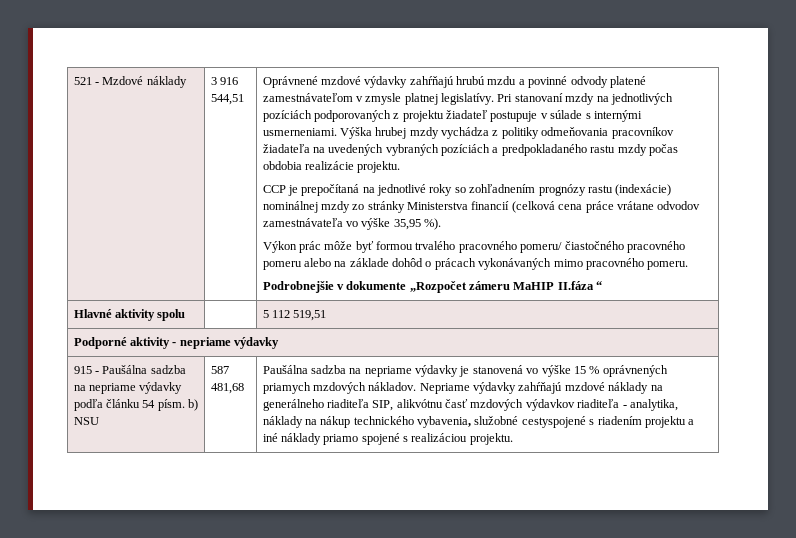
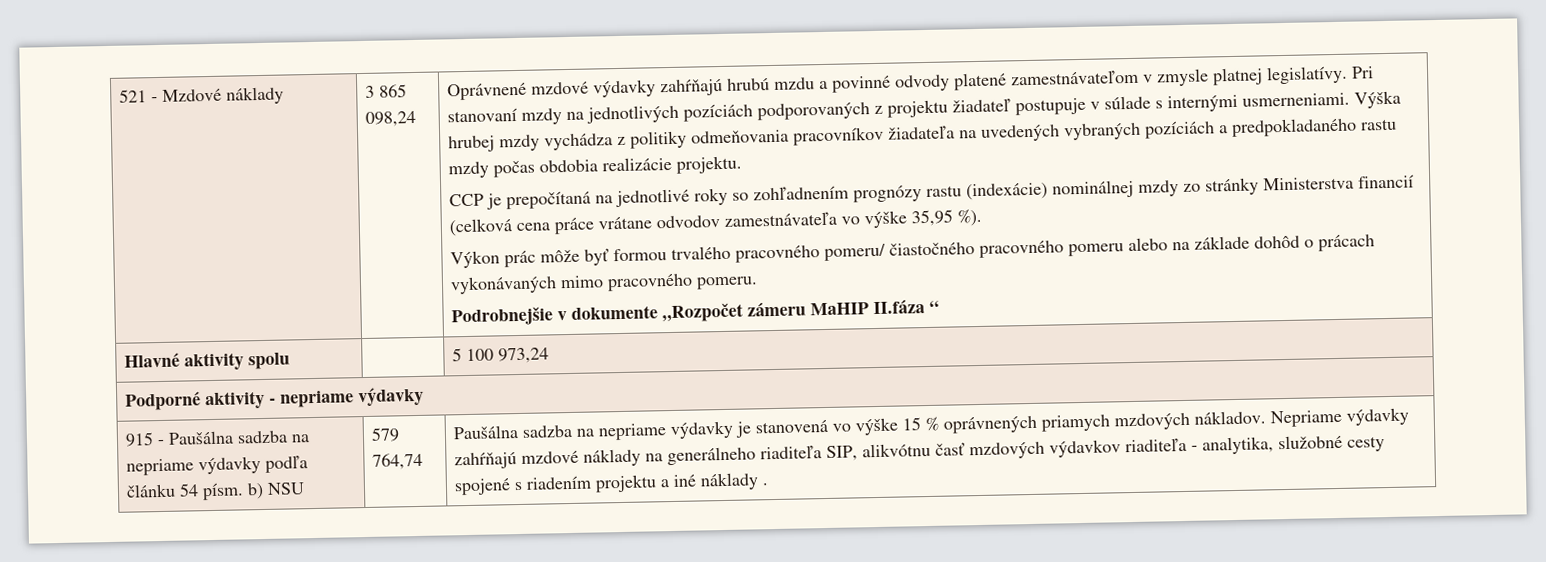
[219,77,238,85] [210,94,244,105] 916 544,51 -> [379,84,408,98] [365,110,417,127] 865 098,24
[271,310,327,321] 112 519,51 -> [466,347,550,364] 100 973,24
[210,366,229,374] [210,383,244,394] 587 481,68 -> [371,427,401,442] [372,452,424,470] 579 764,74
[262,416,586,428] náklady na nákup technického vybavenia, služobné cestyspojené -> [1278,434,1386,452] [454,478,512,496] služobné cesty spojené
[323,433,513,445] priamo spojené s realizáciou projektu. -> [762,483,769,486] .

